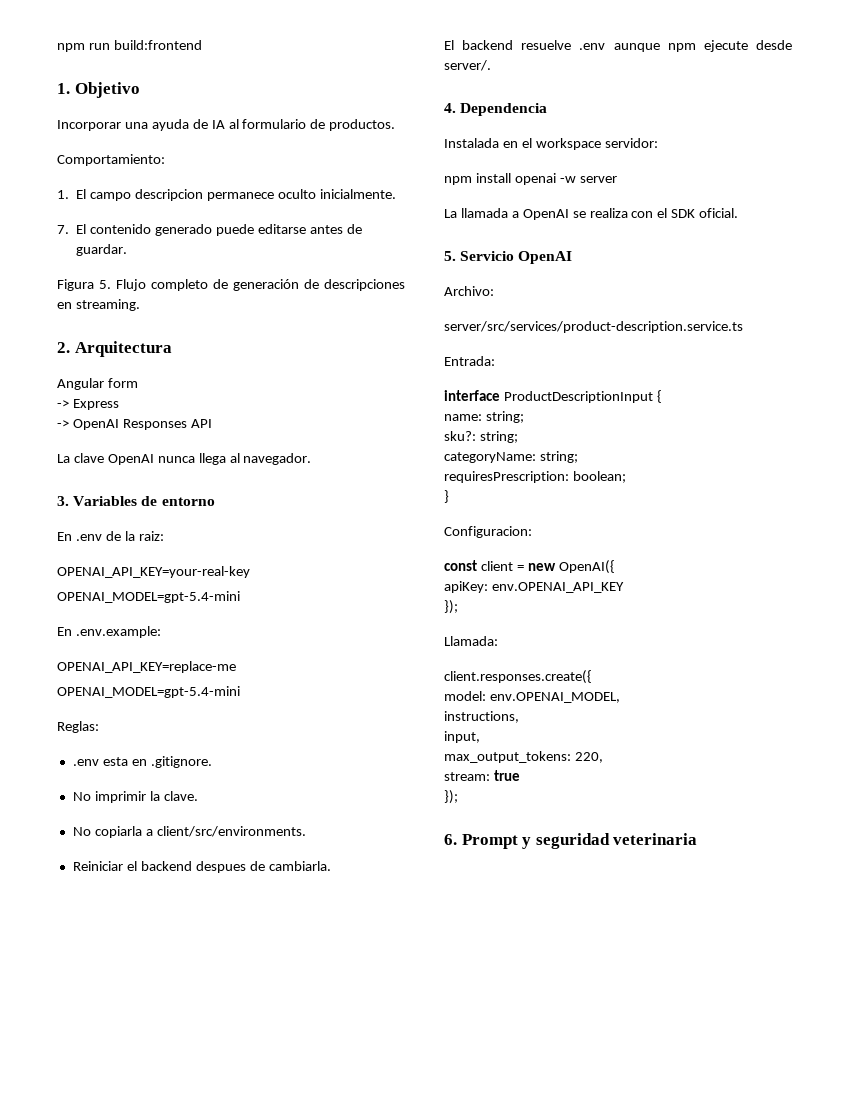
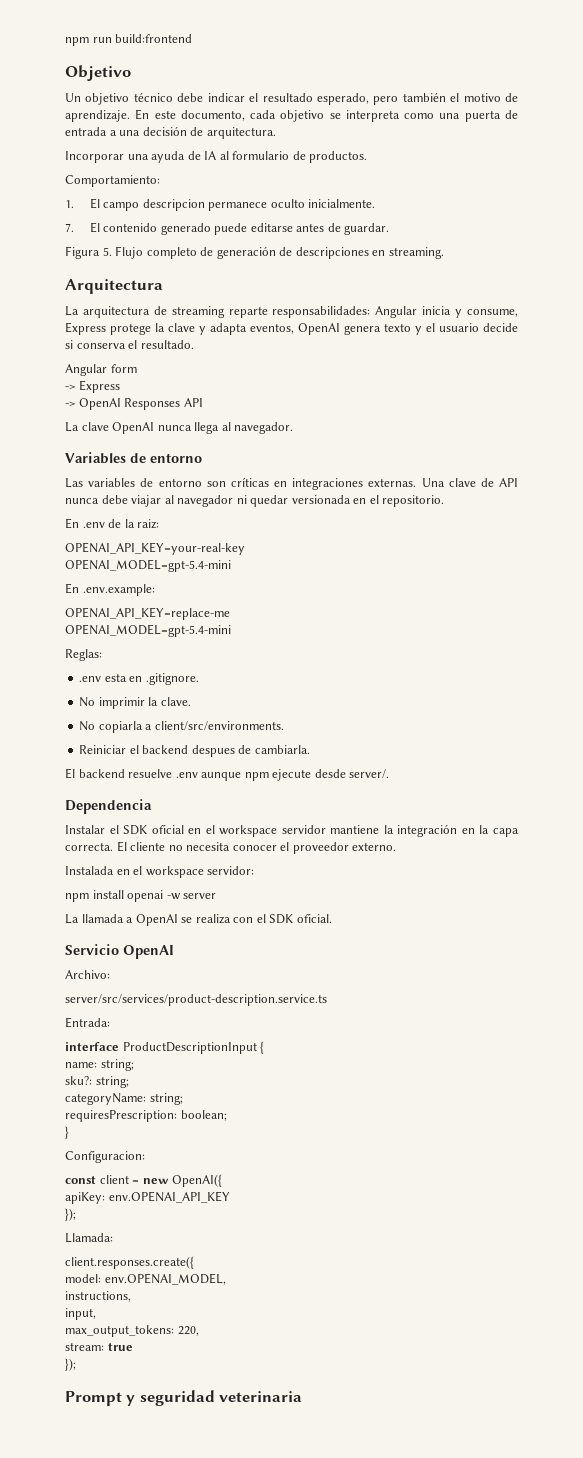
[57,83,70,94] 1. -> (193, 38) none
(140, 90) none -> [65,92,518,105] [65,109,518,122] [65,126,276,139] // Un objetivo técnico debe indicar el resultado esperado, pero también el motivo de aprendizaje. En este documento, cada objetivo se interpreta como una puerta de entrada a una decisión de arquitectura.
[57,342,70,353] 2. -> (444, 253) none
(172, 349) none -> [65,306,519,318] [65,322,518,335] [65,340,194,349] // La arquitectura de streaming reparte responsabilidades: Angular inicia y consume, Express protege la clave y adapta eventos, OpenAI genera texto y el usuario decide si conserva el resultado.
[57,496,69,506] 3. -> (294, 428) none
(215, 501) none -> [65,477,518,490] [65,495,445,507] // Las variables de entorno son críticas en integraciones externas. Una clave de API nunca debe viajar al navegador ni quedar versionada en el repositorio.
[444,103,456,113] 4. -> (390, 774) none
(548, 109) none -> [65,824,519,837] [65,841,397,854] // Instalar el SDK oficial en el workspace servidor mantiene la integración en la capa correcta. El cliente no necesita conocer el proveedor externo.
[444,251,456,261] 5. -> (332, 918) none
[444,834,457,845] 6. -> (76, 1364) none

